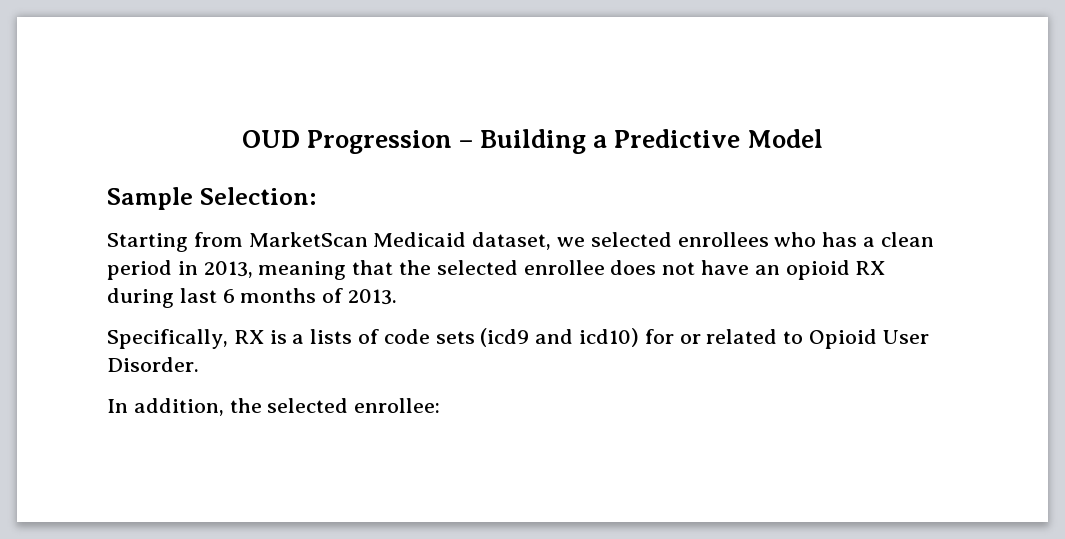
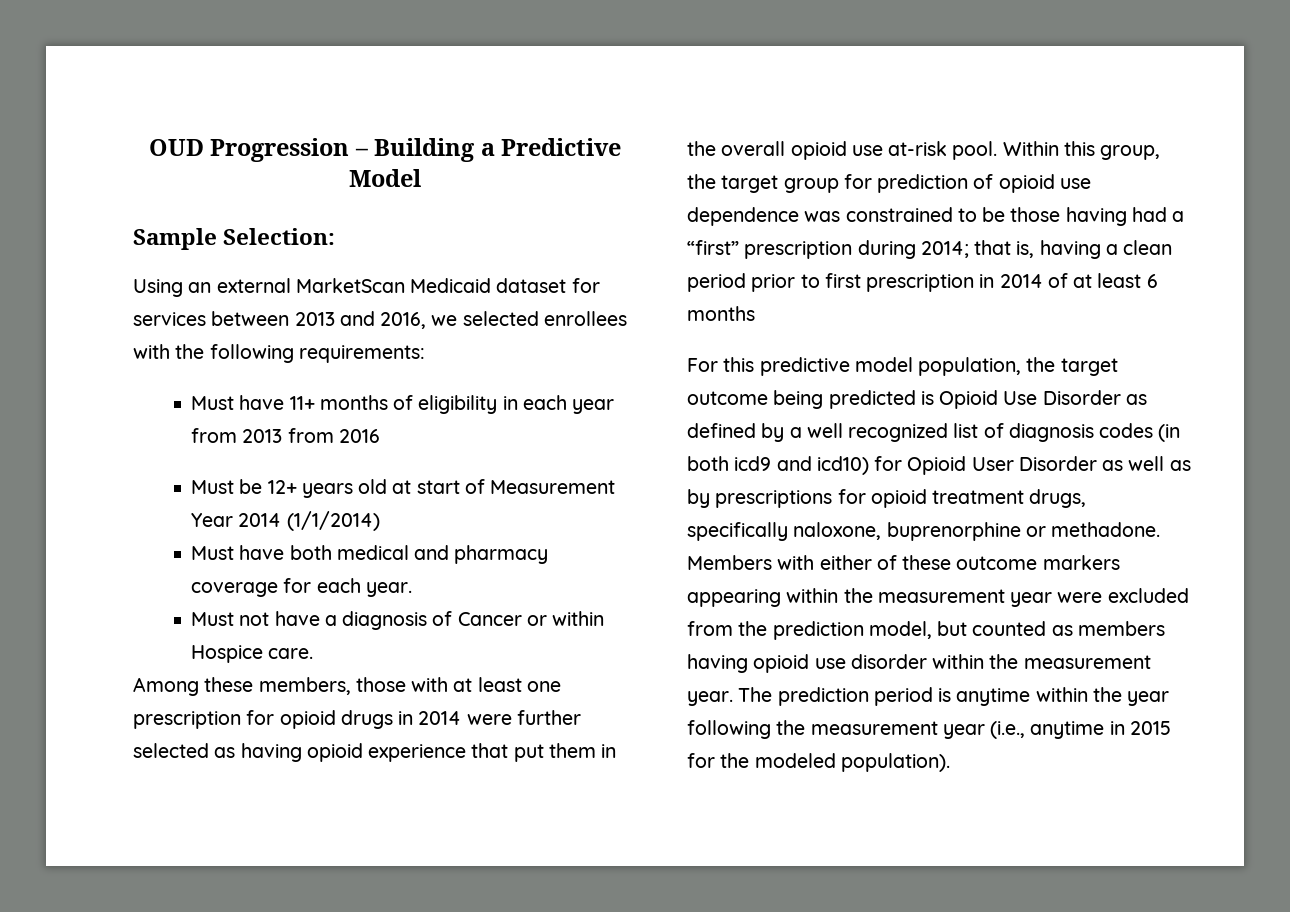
[107,232,934,252] [107,260,886,280] [107,288,398,308] [107,328,929,349] [107,357,199,372] [107,398,441,416] Starting from MarketScan Medicaid dataset, we selected enrollees who has a clean period in 2013, meaning that the selected enrollee does not have an opioid RX during last 6 months of 2013. // Specifically, RX is a lists of code sets (icd9 and icd10) for or related to Opioid User Disorder. // In addition, the selected enrollee: -> [133,278,600,297] [133,311,627,329] [133,344,425,363] [191,395,615,414] [191,428,380,443] [191,479,616,498] [191,511,380,531] [191,545,549,564] [191,578,412,597] [191,611,605,630] [191,645,314,663] [133,677,561,696] [133,710,581,729] [133,743,617,762] [687,141,1161,160] [687,174,1091,193] [687,207,1185,226] [687,240,1173,259] [687,273,1158,292] [687,306,755,321] [687,357,1118,376] [687,390,1147,409] [687,423,1181,442] [687,456,1191,475] [687,489,1087,508] [687,522,1161,541] [687,555,1120,570] [687,588,1189,607] [687,621,1165,640] [687,654,1151,673] [687,687,1170,706] [687,720,1171,739] [687,753,950,772] Using an external MarketScan Medicaid dataset for services between 2013 and 2016, we selected enrollees with the following requirements: // Must have 11+ months of eligibility in each year from 2013 from 2016 // Must be 12+ years old at start of Measurement Year 2014 (1/1/2014) // Must have both medical and pharmacy coverage for each year. // Must not have a diagnosis of Cancer or within Hospice care. // Among these members, those with at least one prescription for opioid drugs in 2014 were further selected as having opioid experience that put them in the overall opioid use at-risk pool. Within this group, the target group for prediction of opioid use dependence was constrained to be those having had a “first” prescription during 2014; that is, having a clean period prior to first prescription in 2014 of at least 6 months // For this predictive model population, the target outcome being predicted is Opioid Use Disorder as defined by a well recognized list of diagnosis codes (in both icd9 and icd10) for Opioid User Disorder as well as by prescriptions for opioid treatment drugs, specifically naloxone, buprenorphine or methadone. Members with either of these outcome markers appearing within the measurement year were excluded from the prediction model, but counted as members having opioid use disorder within the measurement year. The prediction period is anytime within the year following the measurement year (i.e., anytime in 2015 for the modeled population).

